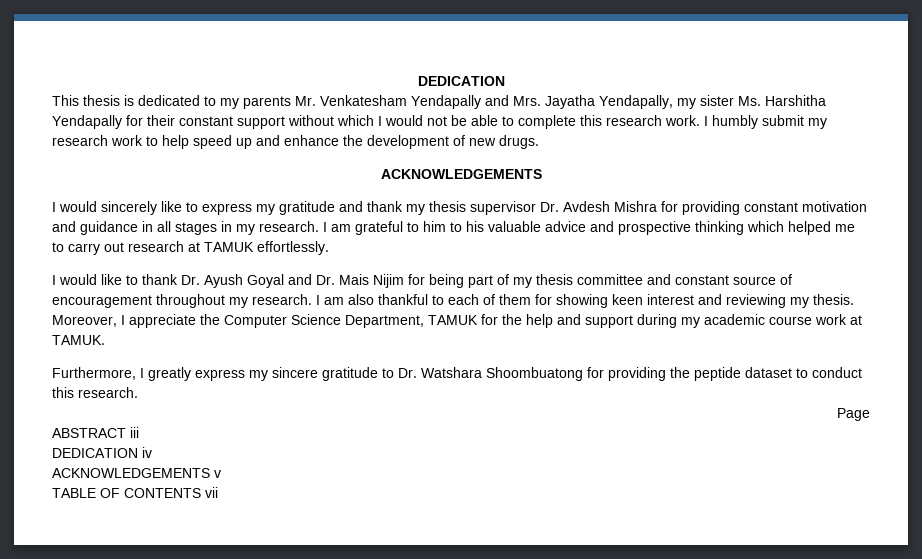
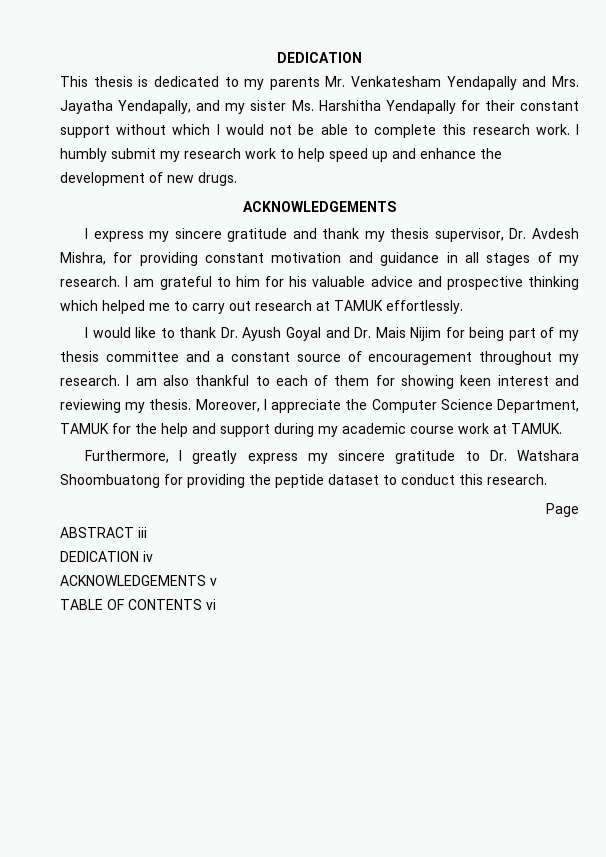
(673, 102) none -> [196,100,221,111] and
[59,201,275,215] would sincerely like to express my -> [93,228,222,242] express my sincere
[470,201,536,215] supervisor -> [434,228,504,242] supervisor,
[614,201,657,212] Mishra -> [60,252,106,265] Mishra,
[221,221,232,232] in -> [537,252,552,263] of
[450,222,462,232] to -> [265,276,284,287] for
(671, 279) none -> [216,354,225,362] a
[205,487,218,498] vii -> [206,599,216,610] vi

